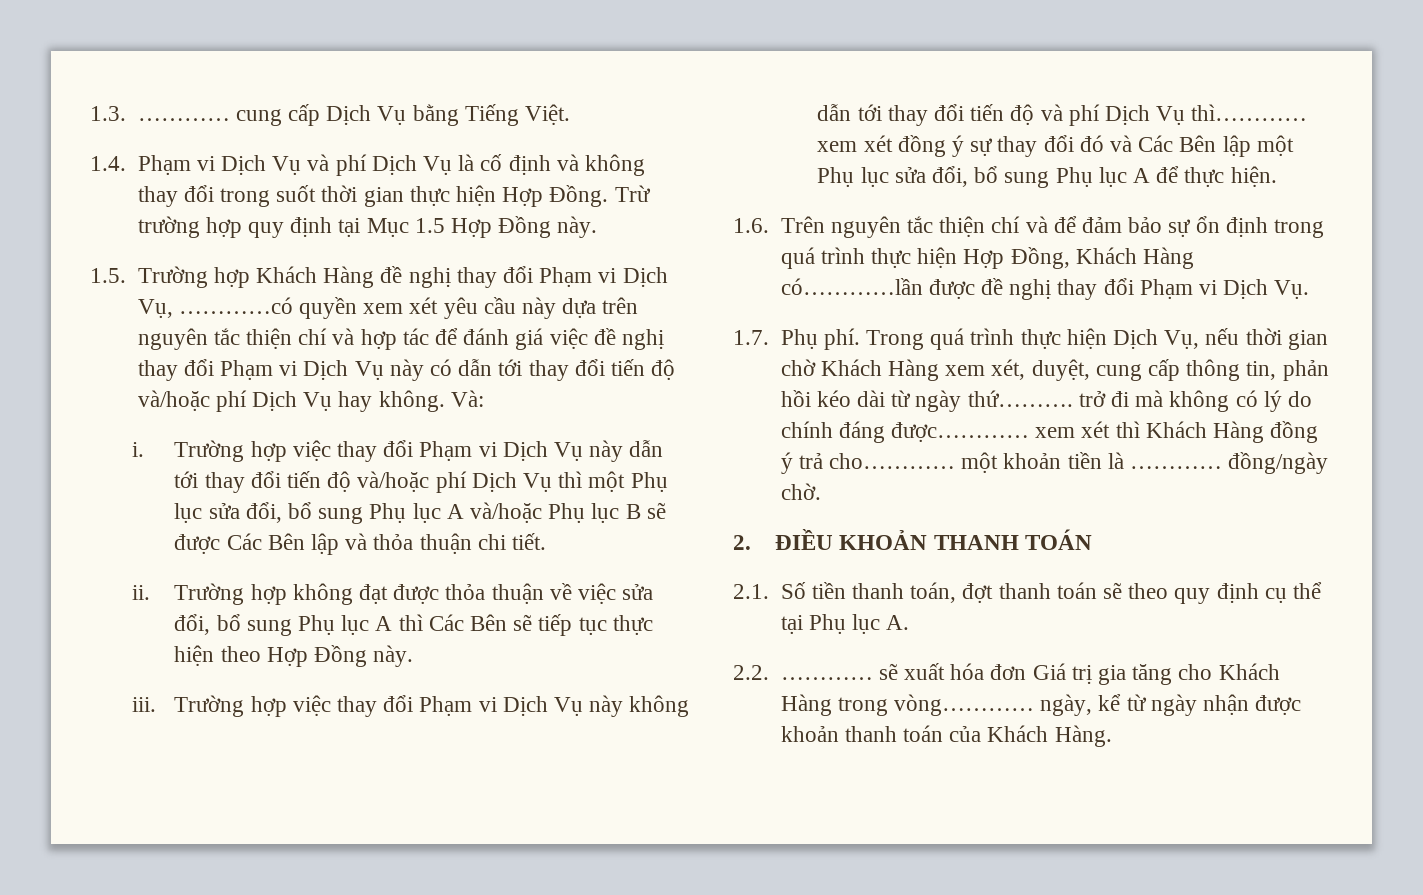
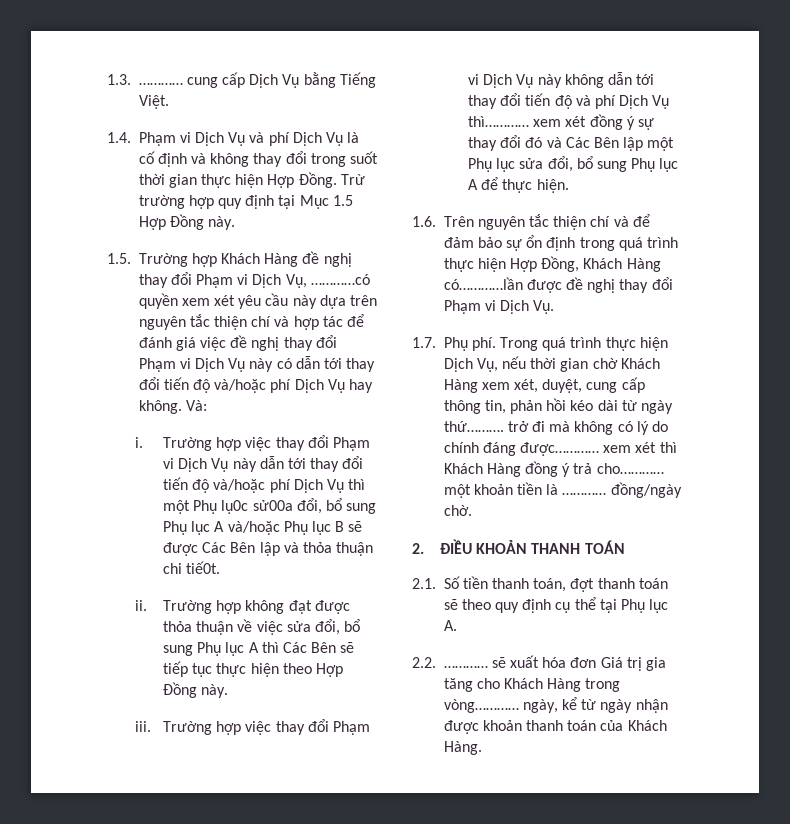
[174,503,240,523] lục sửa -> [221,500,293,514] lụ0c sử00a
[512,533,547,550] tiết. -> [186,561,221,574] tiế0t.

